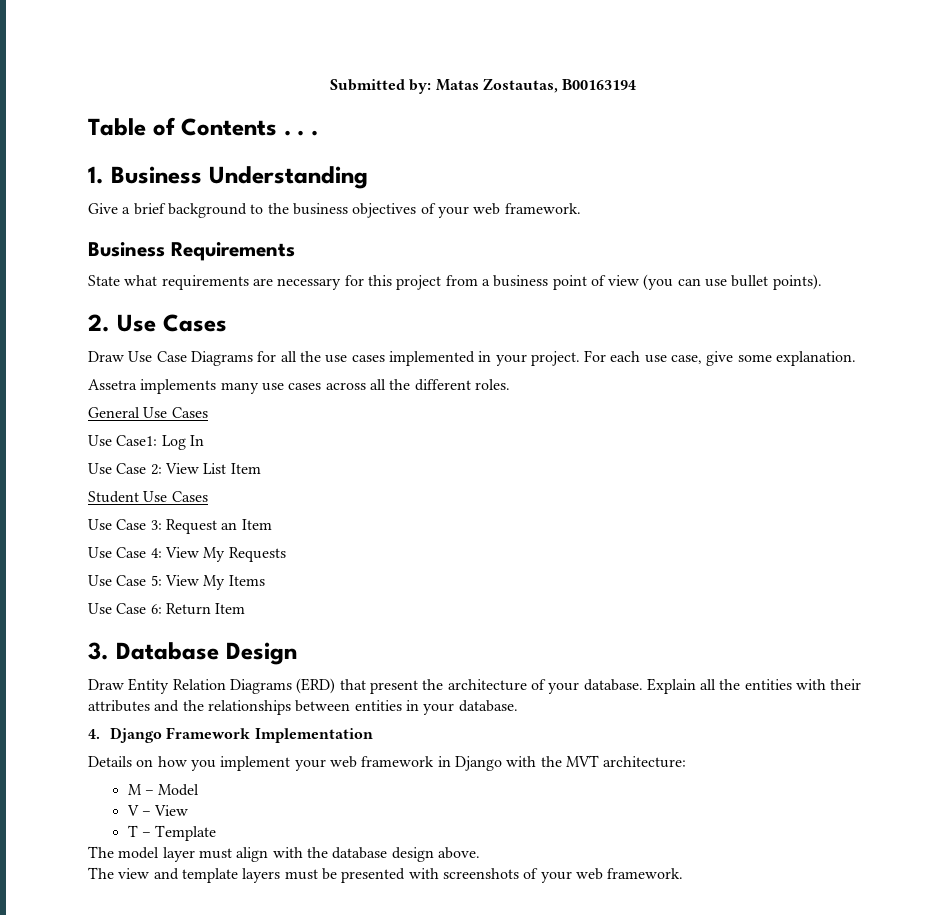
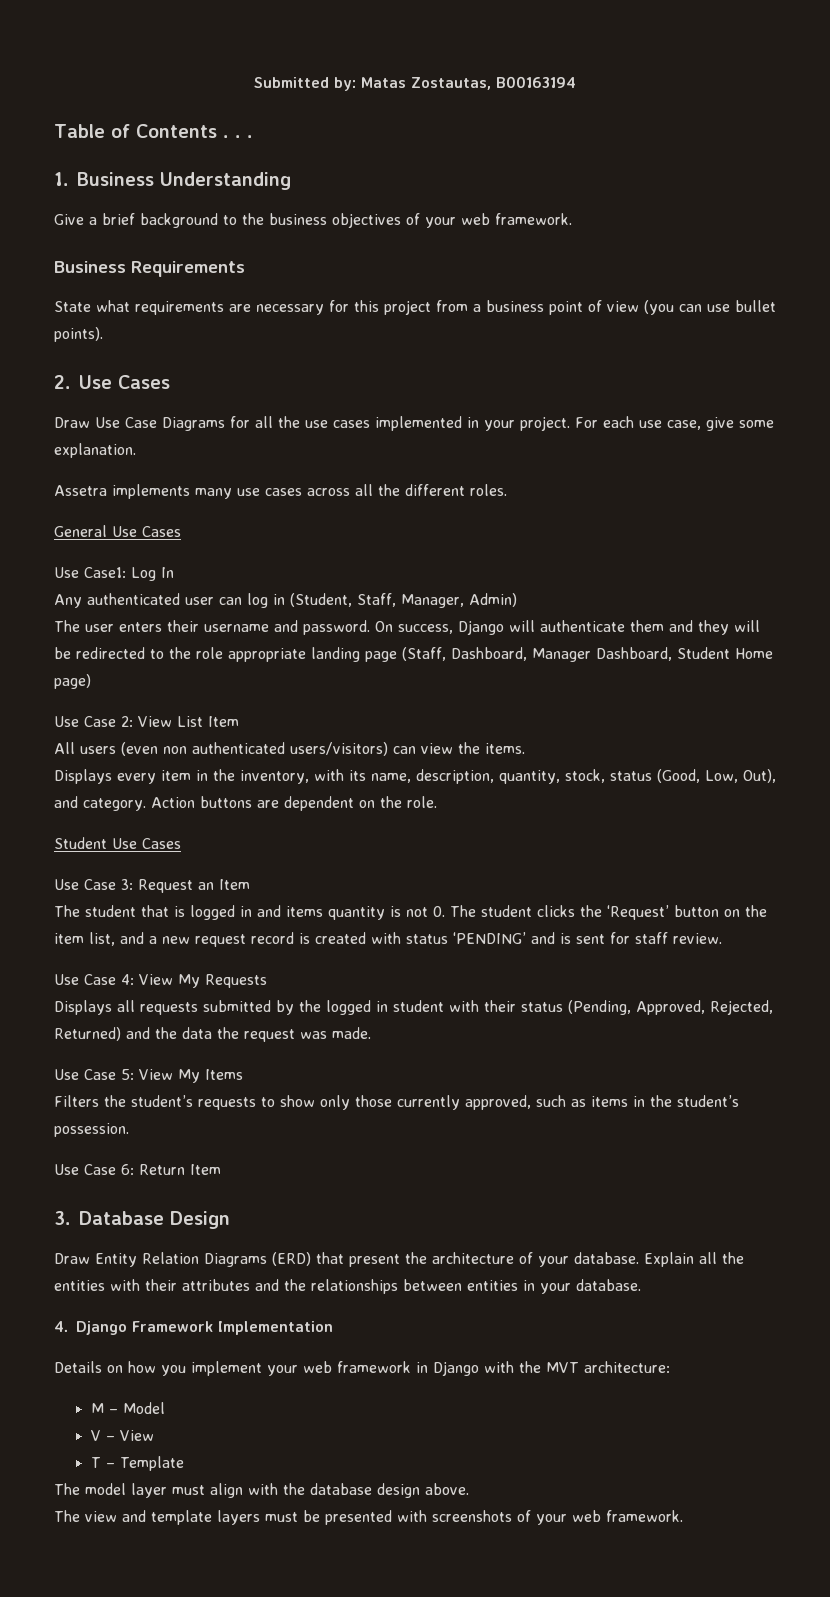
(204, 440) none -> [54,593,517,608] [54,620,760,635] [54,647,773,662] [54,674,91,689] // Any authenticated user can log in (Student, Staff, Manager, Admin) // The user enters their username and password. On success, Django will authenticate them and they will be redirected to the role appropriate landing page (Staff, Dashboard, Manager Dashboard, Student Home page)
(261, 468) none -> [54,742,525,756] [54,769,776,784] [54,796,437,811] // All users (even non authenticated users/visitors) can view the items. // Displays every item in the inventory, with its name, description, quantity, stock, status (Good, Low, Out), and category. Action buttons are dependent on the role.
(272, 524) none -> [54,905,767,920] [54,932,722,947] // The student that is logged in and items quantity is not 0. The student clicks the ‘Request’ button on the item list, and a new request record is created with status ‘PENDING’ and is sent for staff review.
(286, 554) none -> [54,1000,773,1015] [54,1027,371,1042] // Displays all requests submitted by the logged in student with their status (Pending, Approved, Rejected, Returned) and the data the request was made.
(265, 580) none -> [54,1095,739,1110] [54,1123,129,1137] // Filters the student’s requests to show only those currently approved, such as items in the student’s possession.

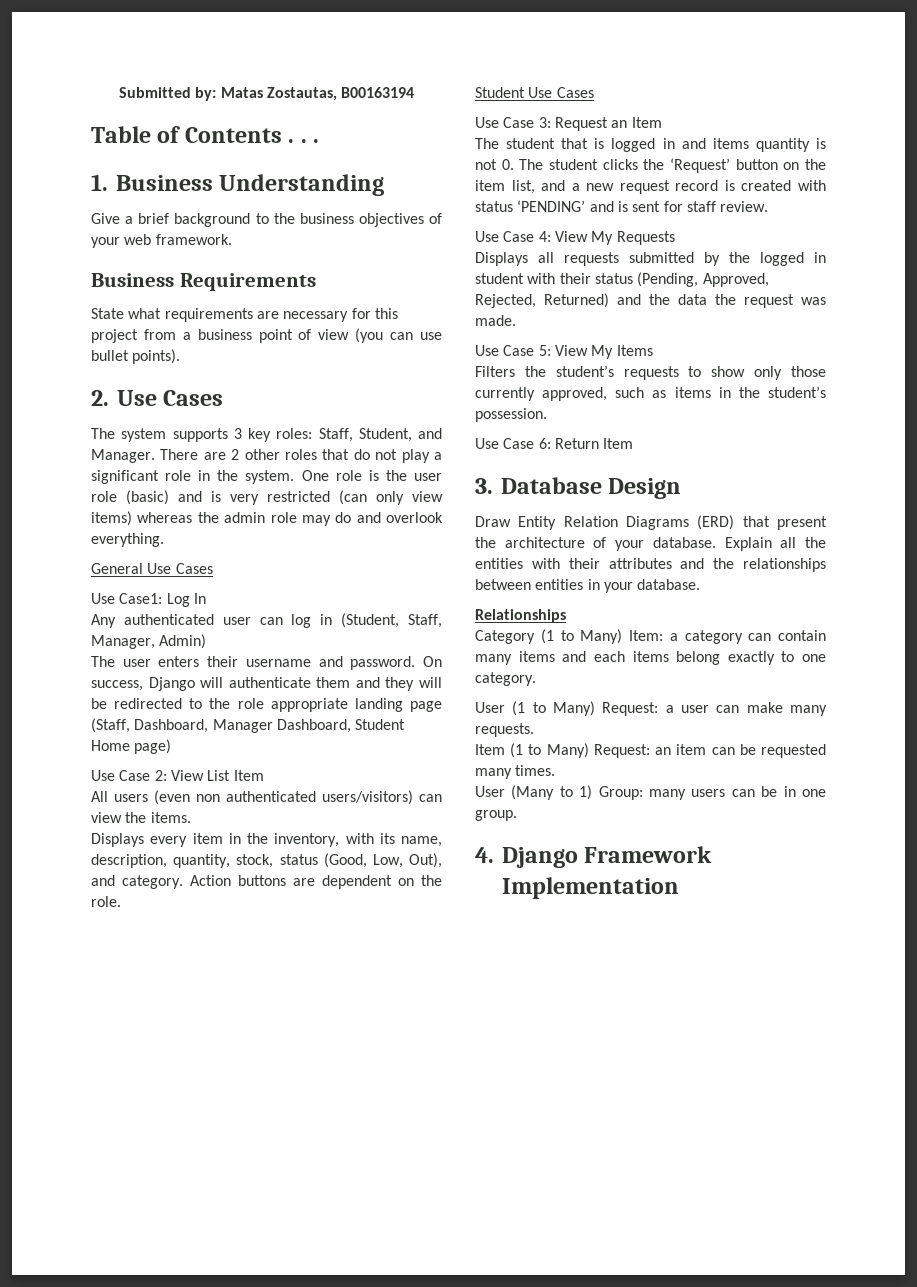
[54,416,774,431] [54,443,136,458] [54,484,507,499] Draw Use Case Diagrams for all the use cases implemented in your project. For each use case, give some explanation. // Assetra implements many use cases across all the different roles. -> [91,428,442,442] [91,449,442,463] [91,470,442,484] [91,490,443,505] [91,511,443,526] [91,533,164,547] The system supports 3 key roles: Staff, Student, and Manager. There are 2 other roles that do not play a significant role in the system. One role is the user role (basic) and is very restricted (can only view items) whereas the admin role may do and overlook everything.
[54,1321,333,1335] [54,1361,670,1376] [90,1402,165,1414] [90,1430,154,1441] [90,1456,185,1471] [54,1483,469,1498] [54,1510,683,1525] 4. Django Framework Implementation // Details on how you implement your web framework in Django with the MVT architecture: // M – Model // V – View // T – Template // The model layer must align with the database design above. // The view and template layers must be presented with screenshots of your web framework. -> [475,609,566,623] [475,629,826,644] [475,651,826,665] [475,672,536,686] [475,701,827,716] [475,723,534,737] [475,743,826,758] [475,765,556,779] [475,785,826,800] [475,810,517,821] [475,846,713,868] [502,877,679,899] Relationships // Category (1 to Many) Item: a category can contain many items and each items belong exactly to one category. // User (1 to Many) Request: a user can make many requests. // Item (1 to Many) Request: an item can be requested many times. // User (Many to 1) Group: many users can be in one group. // 4. Django Framework Implementation

